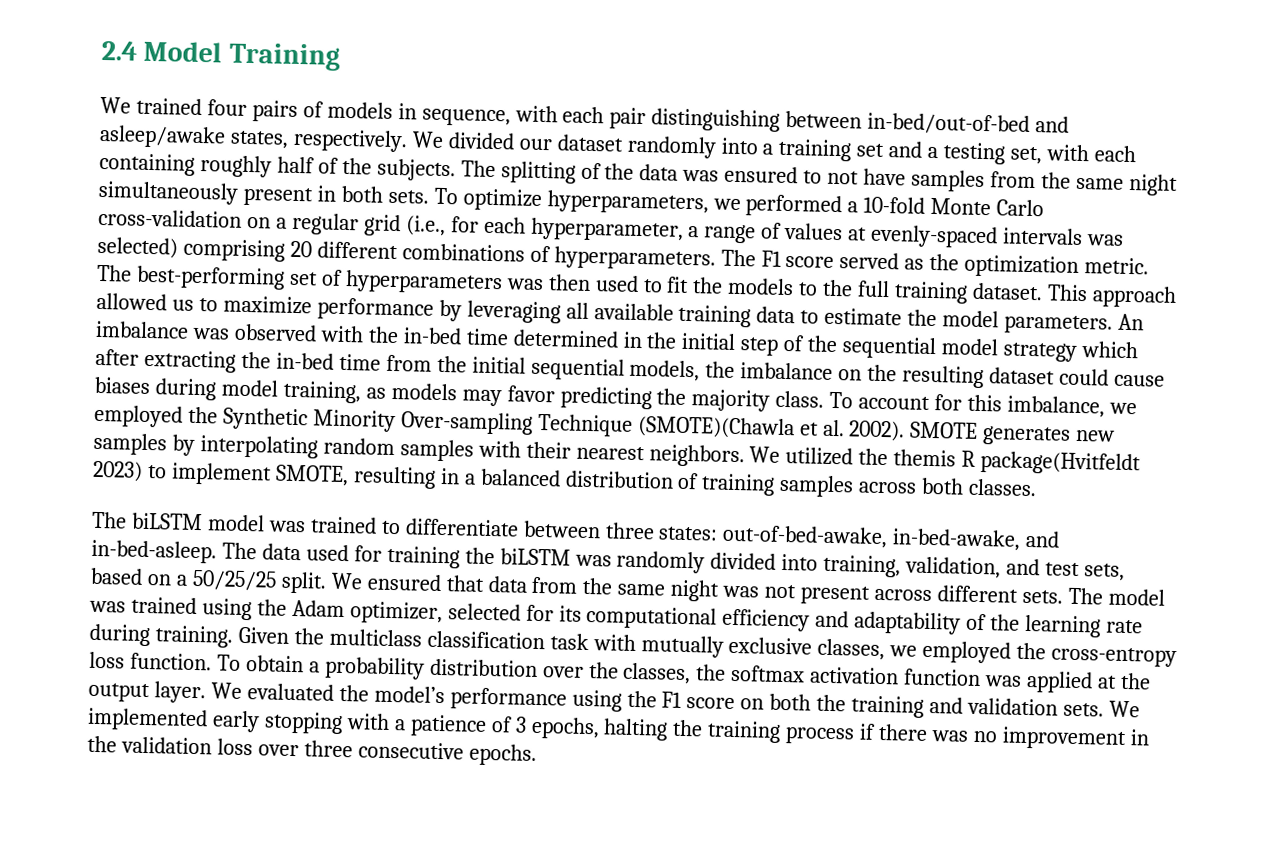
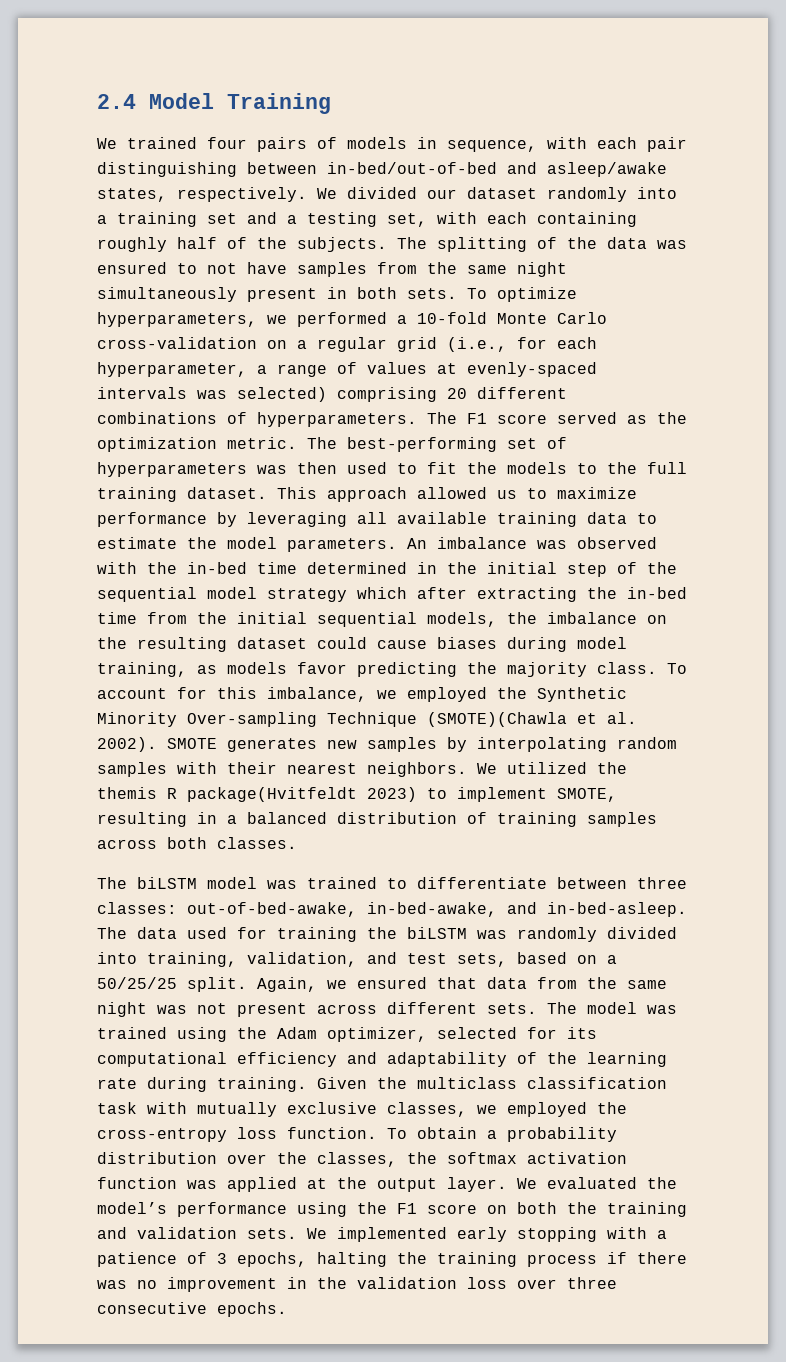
[461,389,502,407] may -> (287, 668) none
[658,526,719,541] states: -> [97,902,177,914] classes:
[330,572,363,590] We -> [257,977,347,992] Again, we

